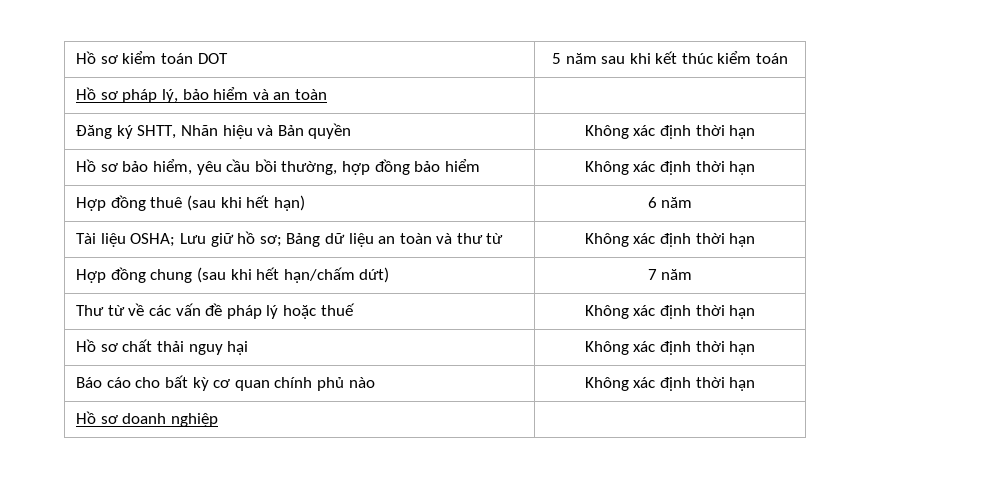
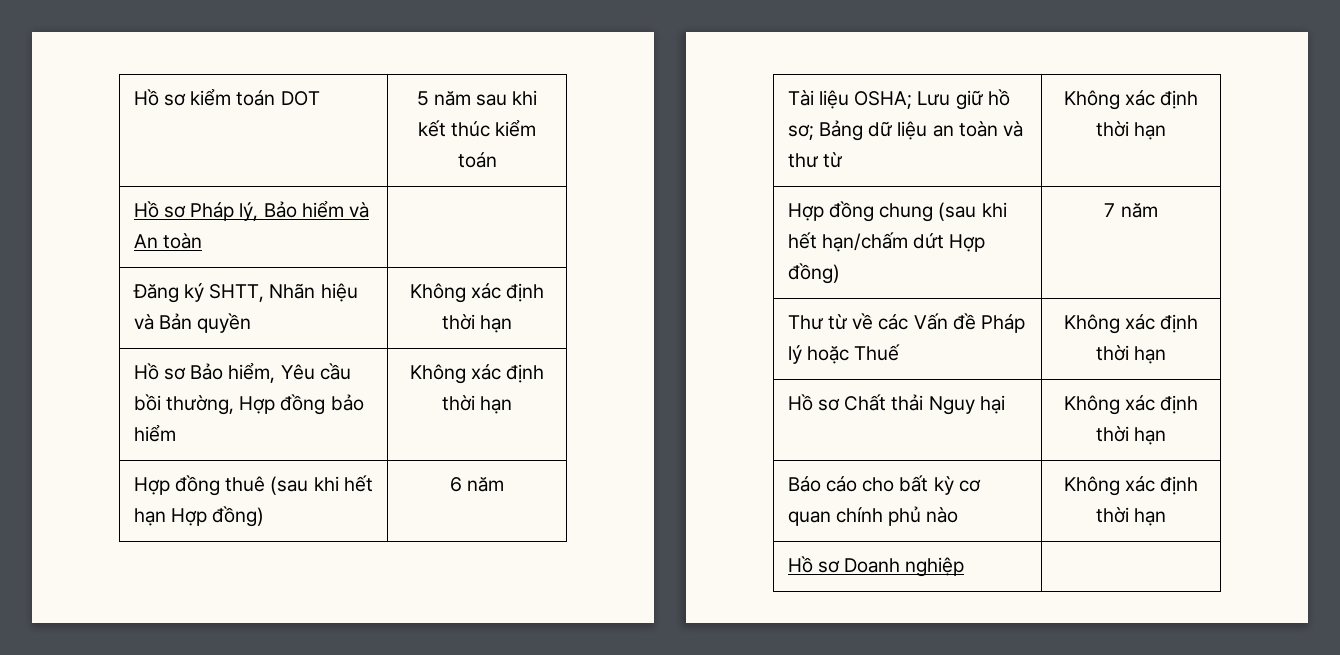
[122,89,209,103] pháp lý, bảo -> [190,201,297,221] Pháp lý, Bảo
[273,92,291,100] an -> [133,234,158,248] An
[122,159,222,175] bảo hiểm, yêu -> [190,363,315,383] Bảo hiểm, Yêu
[341,161,370,175] hợp -> [239,396,276,414] Hợp
[273,195,305,211] hạn) -> [133,506,265,527] hạn Hợp đồng)
[359,267,390,283] dứt) -> [913,233,986,252] [787,263,840,284] dứt Hợp đồng)
[175,303,262,319] vấn đề pháp -> [913,313,1026,333] Vấn đề Pháp
[320,303,355,316] [584,305,756,319] [76,339,223,355] thuế | Không xác định thời hạn // Hồ sơ chất thải nguy -> [854,344,901,361] [1063,314,1199,334] [1095,345,1167,364] [787,394,975,415] Thuế | Không xác định thời hạn // Hồ sơ Chất thải Nguy
[122,413,167,424] doanh -> [844,558,901,573] Doanh

